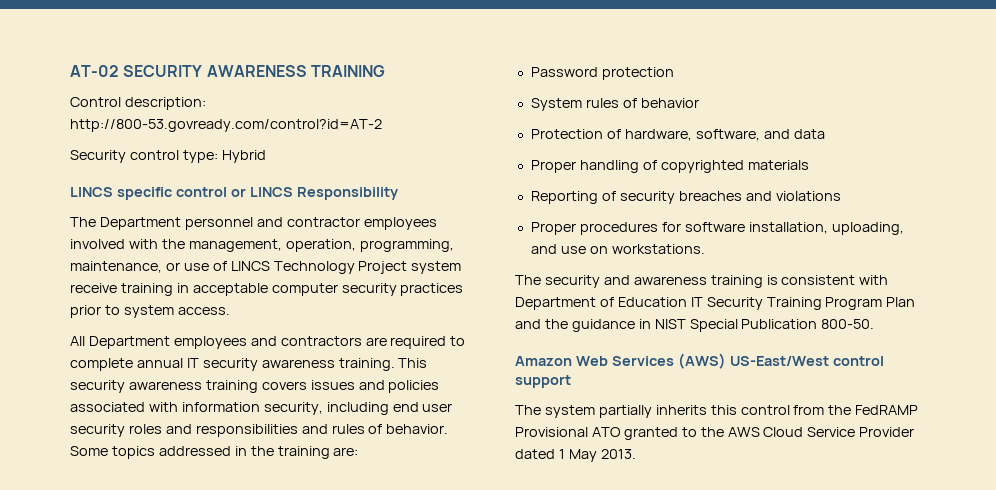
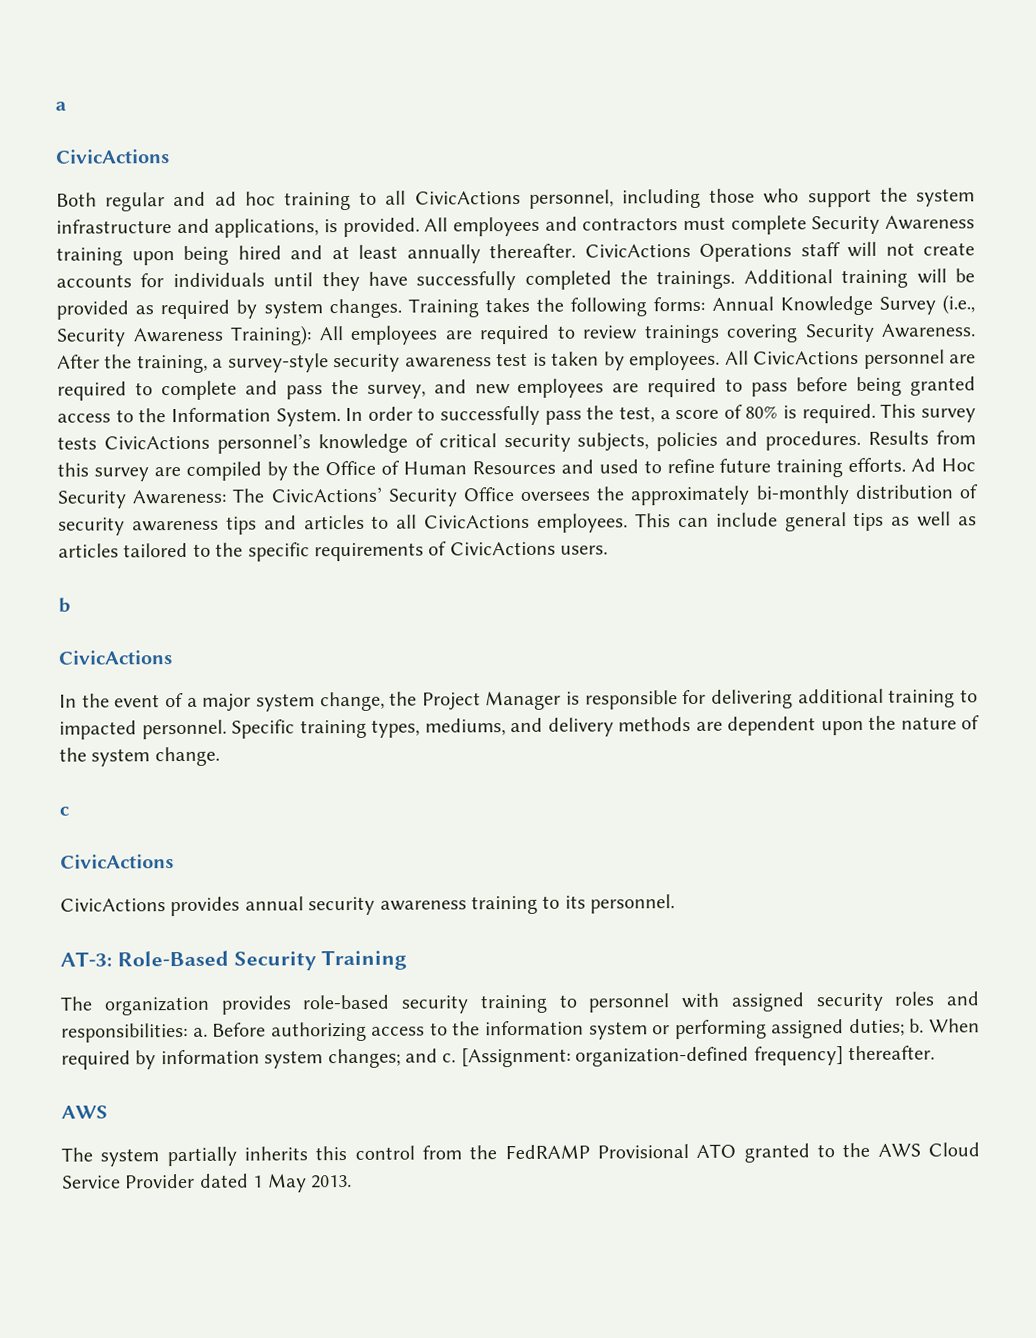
[70,65,385,77] [70,97,206,110] [70,119,382,132] [70,150,266,163] [70,187,399,200] [70,217,437,230] [70,239,454,252] [70,261,462,274] [70,283,464,296] [70,305,230,318] [70,336,466,349] [70,358,428,371] [70,380,440,393] [70,402,453,415] [70,424,449,437] [70,446,359,459] [530,67,674,80] [530,98,699,111] [530,129,825,141] [530,160,809,173] [530,191,841,204] [530,222,904,235] [530,244,705,254] [515,275,889,288] [515,297,916,310] [515,319,875,332] [515,353,884,369] [515,375,571,388] AT-02 SECURITY AWARENESS TRAINING // Control description: http://800-53.govready.com/control?id=AT-2 // Security control type: Hybrid // LINCS specific control or LINCS Responsibility // The Department personnel and contractor employees involved with the management, operation, programming, maintenance, or use of LINCS Technology Project system receive training in acceptable computer security practices prior to system access. // All Department employees and contractors are required to complete annual IT security awareness training. This security awareness training covers issues and policies associated with information security, including end user security roles and responsibilities and rules of behavior. Some topics addressed in the training are: // Password protection // System rules of behavior // Protection of hardware, software, and data // Proper handling of copyrighted materials // Reporting of security breaches and violations // Proper procedures for software installation, uploading, and use on workstations. // The security and awareness training is consistent with Department of Education IT Security Training Program Plan and the guidance in NIST Special Publication 800-50. // Amazon Web Services (AWS) US-East/West control support -> [55,101,67,111] [55,149,169,164] [56,187,976,212] [56,215,975,238] [56,241,975,266] [56,268,975,292] [56,294,975,320] [56,323,976,347] [57,349,976,374] [57,376,976,401] [57,403,977,427] [57,430,976,454] [57,457,977,482] [57,484,978,509] [58,511,977,536] [58,541,609,562] [58,597,71,613] [58,650,172,665] [59,688,978,712] [59,715,980,740] [59,746,220,767] [59,806,69,816] [60,854,174,869] [60,894,676,917] [60,949,408,971] [60,991,980,1016] [61,1018,980,1043] [61,1045,935,1070] [61,1105,108,1119] a // CivicActions // Both regular and ad hoc training to all CivicActions personnel, including those who support the system infrastructure and applications, is provided. All employees and contractors must complete Security Awareness training upon being hired and at least annually thereafter. CivicActions Operations staff will not create accounts for individuals until they have successfully completed the trainings. Additional training will be provided as required by system changes. Training takes the following forms: Annual Knowledge Survey (i.e., Security Awareness Training): All employees are required to review trainings covering Security Awareness. After the training, a survey-style security awareness test is taken by employees. All CivicActions personnel are required to complete and pass the survey, and new employees are required to pass before being granted access to the Information System. In order to successfully pass the test, a score of 80% is required. This survey tests CivicActions personnel’s knowledge of critical security subjects, policies and procedures. Results from this survey are compiled by the Office of Human Resources and used to refine future training efforts. Ad Hoc Security Awareness: The CivicActions’ Security Office oversees the approximately bi-monthly distribution of security awareness tips and articles to all CivicActions employees. This can include general tips as well as articles tailored to the specific requirements of CivicActions users. // b // CivicActions // In the event of a major system change, the Project Manager is responsible for delivering additional training to impacted personnel. Specific training types, mediums, and delivery methods are dependent upon the nature of the system change. // c // CivicActions // CivicActions provides annual security awareness training to its personnel. // AT-3: Role-Based Security Training // The organization provides role-based security training to personnel with assigned security roles and responsibilities: a. Before authorizing access to the information system or performing assigned duties; b. When required by information system changes; and c. [Assignment: organization-defined frequency] thereafter. // AWS

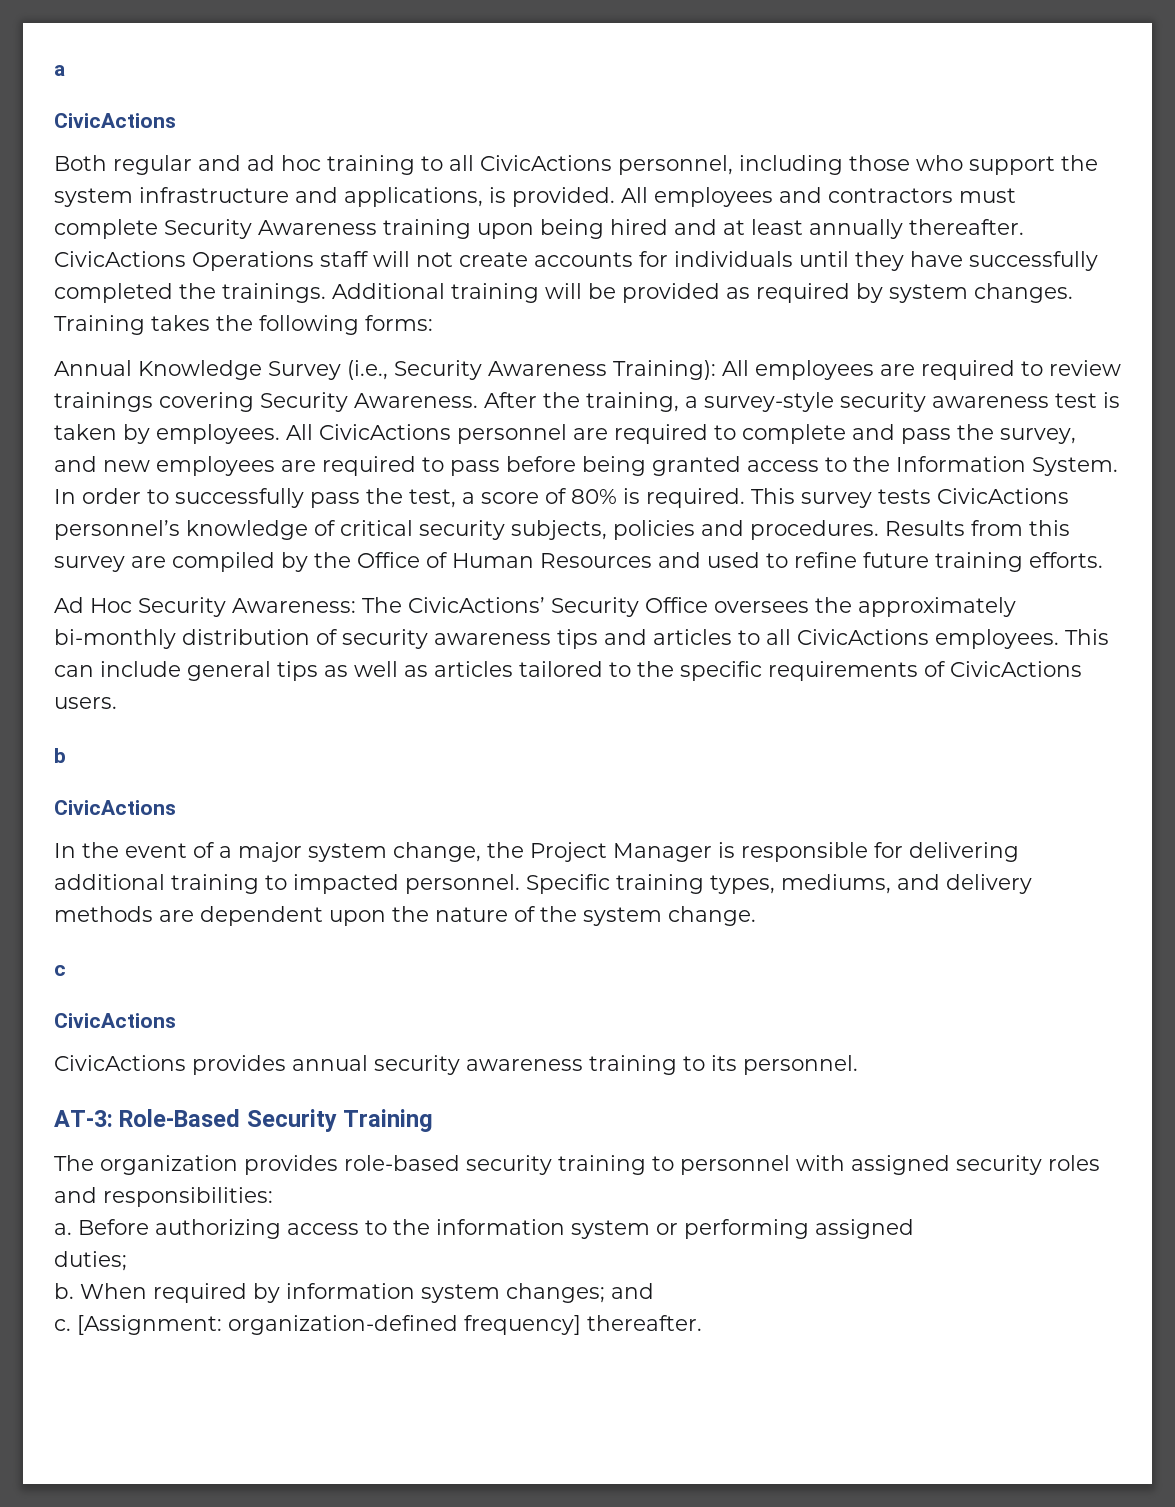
(706, 304) none -> (433, 323) //
(907, 465) none -> (1103, 560) //
(188, 1032) none -> (273, 1197) //
(845, 1029) none -> (914, 1229) //
(905, 1027) none -> (127, 1261) //
(438, 1055) none -> (654, 1291) //
[61,1105,108,1119] [61,1142,981,1167] [61,1173,352,1193] // AWS // The system partially inherits this control from the FedRAMP Provisional ATO granted to the AWS Cloud Service Provider dated 1 May 2013. -> (702, 1323) none

